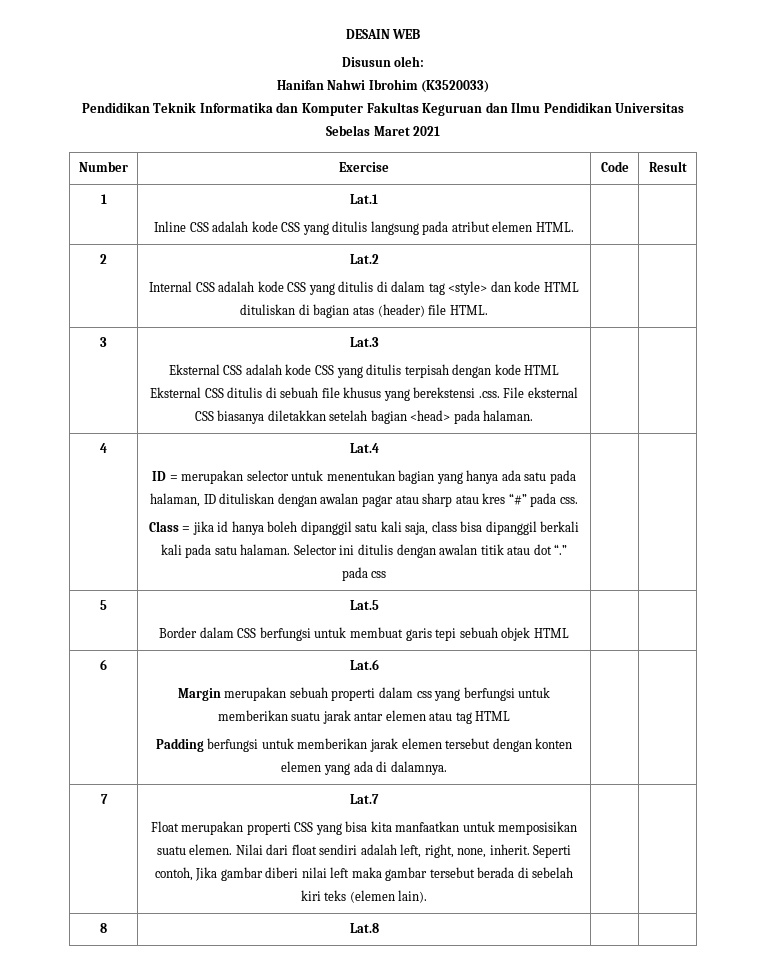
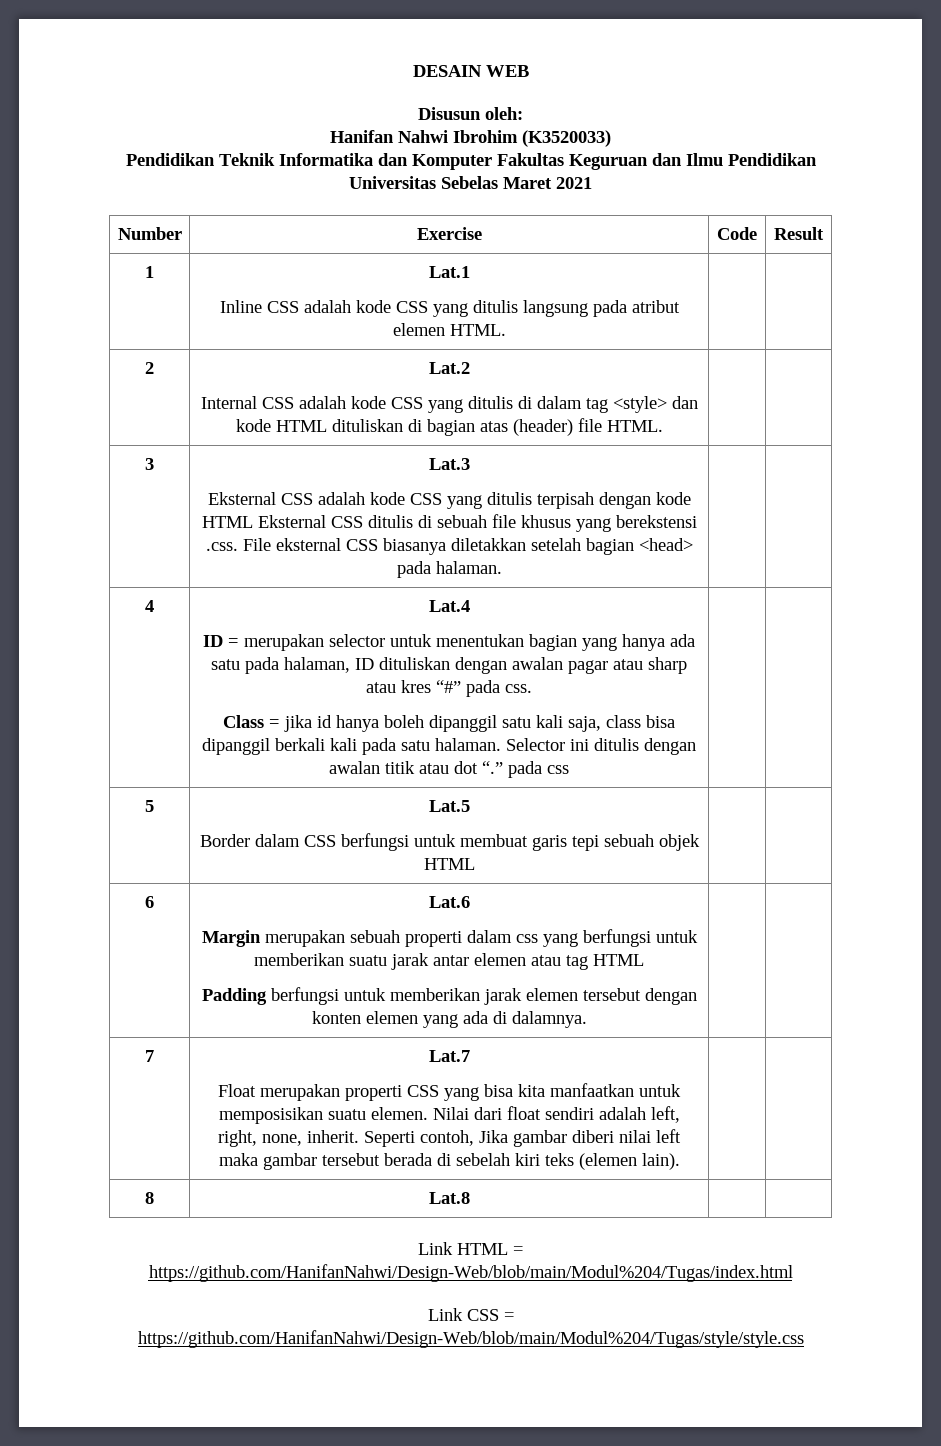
(379, 928) none -> [418,1242,523,1255] [148,1264,793,1282] [427,1308,514,1321] [137,1330,804,1348] // Link HTML = https://github.com/HanifanNahwi/Design-Web/blob/main/Modul%204/Tugas/index.html // Link CSS = https://github.com/HanifanNahwi/Design-Web/blob/main/Modul%204/Tugas/style/style.css

